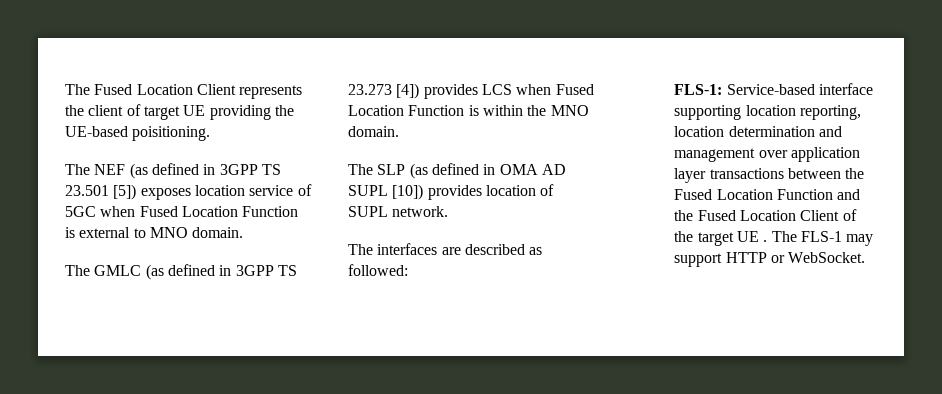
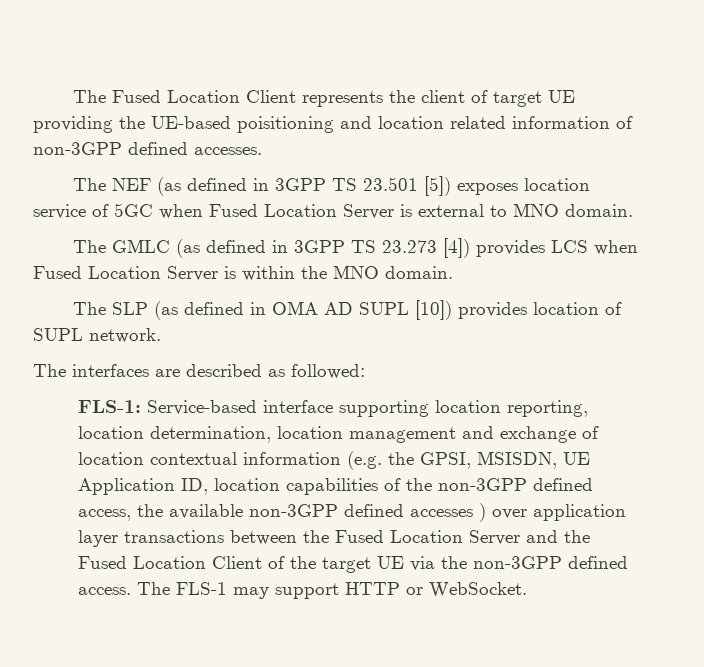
[132,126,211,141] poisitioning. -> [237,116,633,133] [33,142,262,155] poisitioning and location related information of non-3GPP defined accesses.
[242,206,299,217] Function -> [343,204,394,219] Server
[408,105,465,116] Function -> [167,266,218,281] Server
[728,126,843,137] [674,148,756,162] determination and management -> [150,426,600,443] [78,451,591,470] [78,478,594,495] [78,503,487,522] determination, location management and exchange of location contextual information (e.g. the GPSI, MSISDN, UE Application ID, location capabilities of the non-3GPP defined access, the available non-3GPP defined accesses )
[777,189,834,200] Function -> [469,530,521,545] Server
[763,240,768,242] . -> [410,556,629,571] [78,587,132,595] via the non-3GPP defined access.

